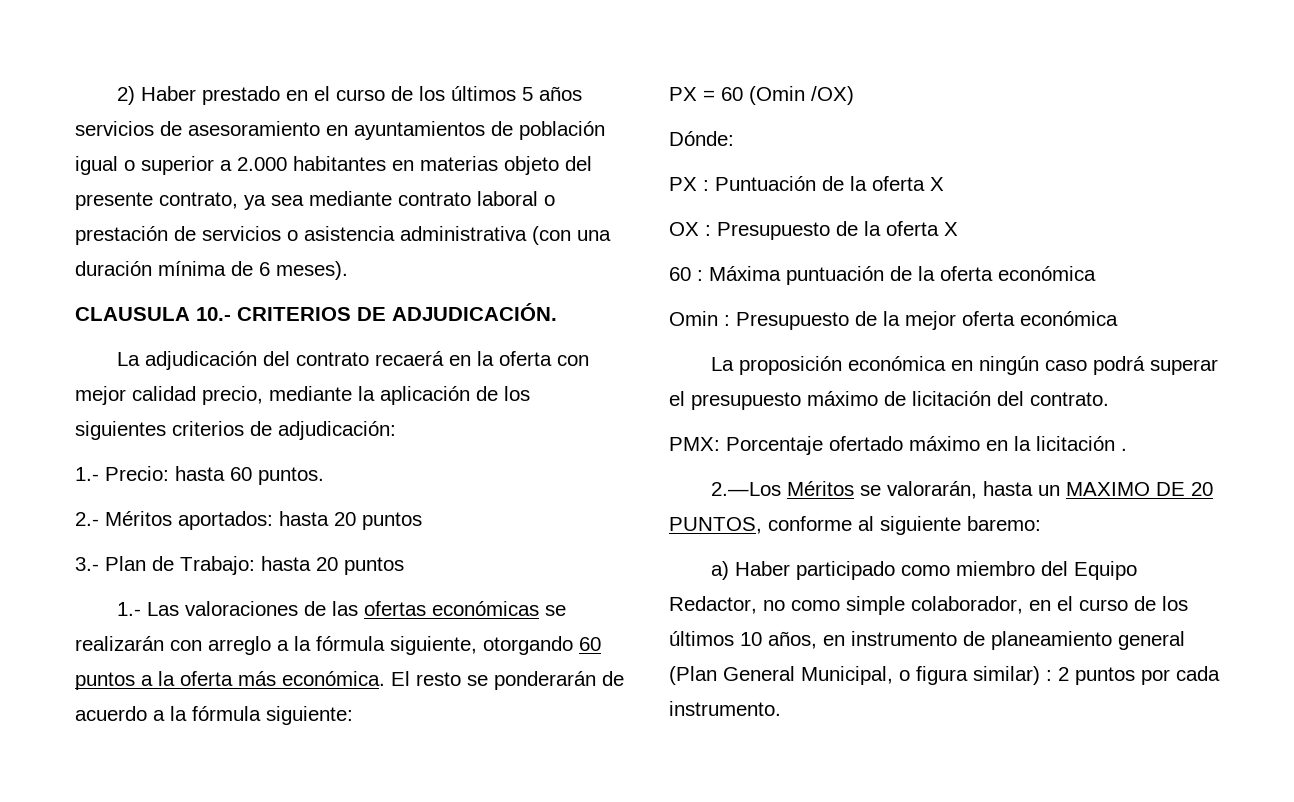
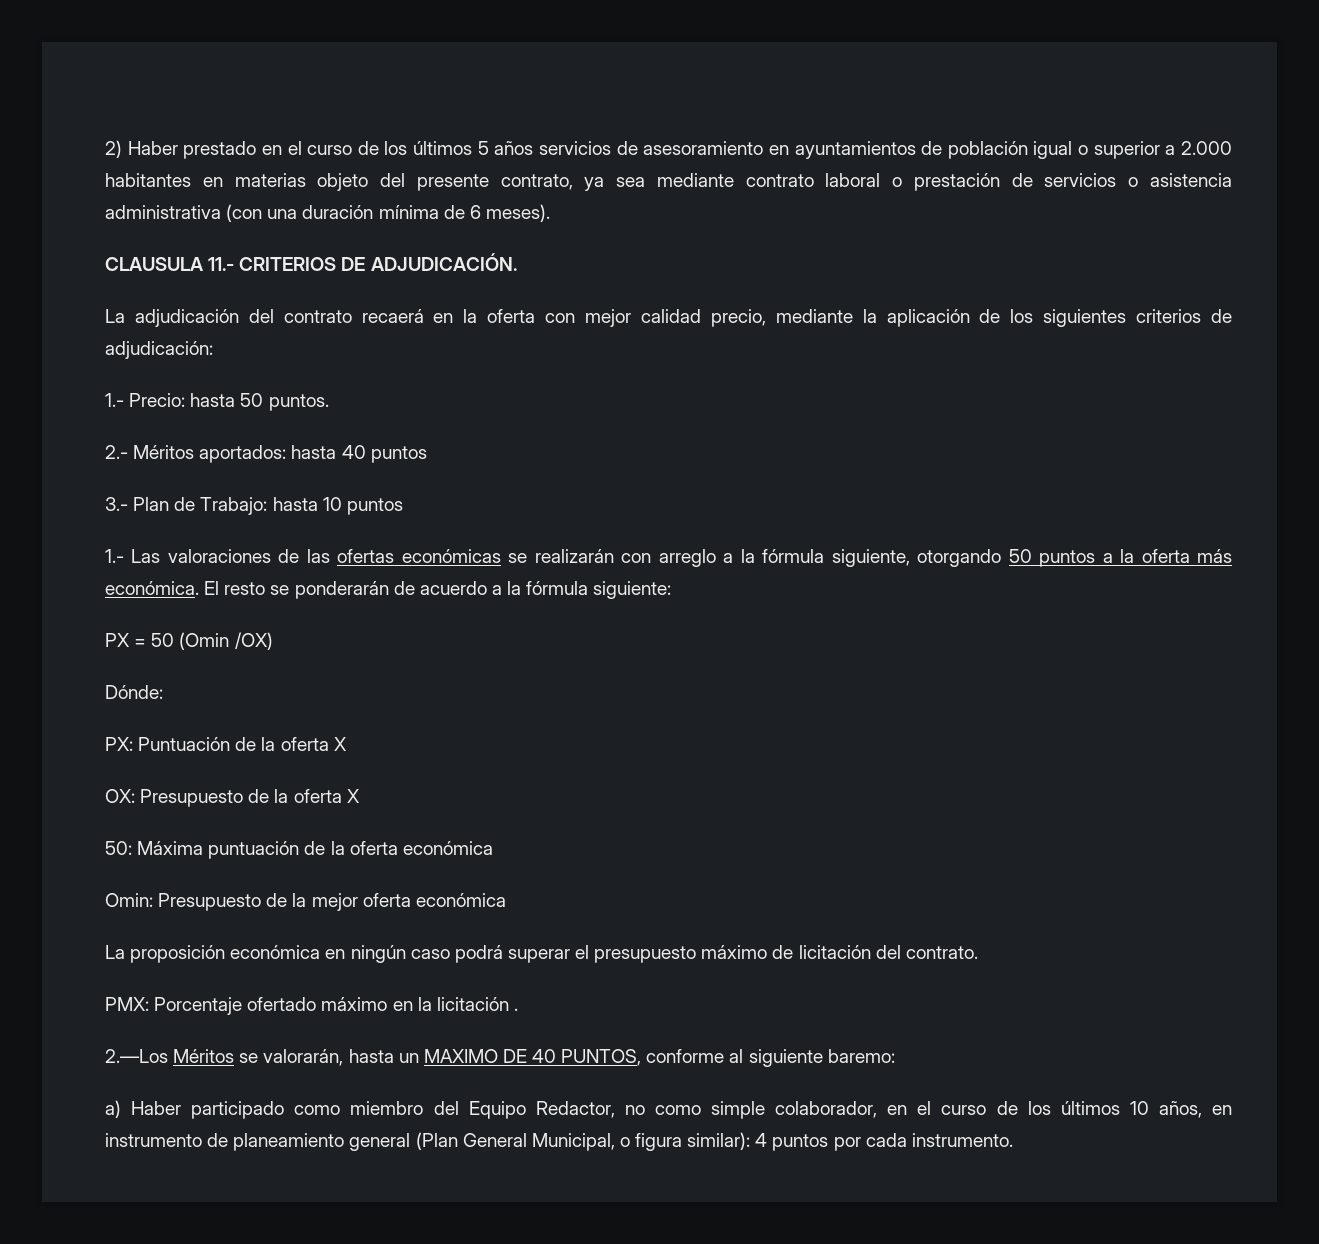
[196,307,231,321] 10.- -> [208,257,235,271] 11.-
[230,467,252,481] 60 -> [240,393,264,407] 50
[334,512,356,526] 20 -> [341,445,366,459] 40
[316,557,338,571] 20 -> [322,497,342,511] 10
[579,637,601,651] 60 -> [1008,549,1032,563] 50
[721,87,743,101] 60 -> [151,633,175,647] 50
[669,177,709,191] PX : -> [105,737,133,751] PX:
[669,222,711,236] OX : -> [105,789,135,803] OX:
[669,267,703,281] 60 : -> [105,841,132,855] 50:
[669,311,730,326] Omin : -> [105,893,153,907] Omin:
[1190,482,1213,496] 20 -> [532,1049,557,1063] 40
[973,666,1069,685] similar) : 2 -> [687,1132,768,1150] similar): 4

